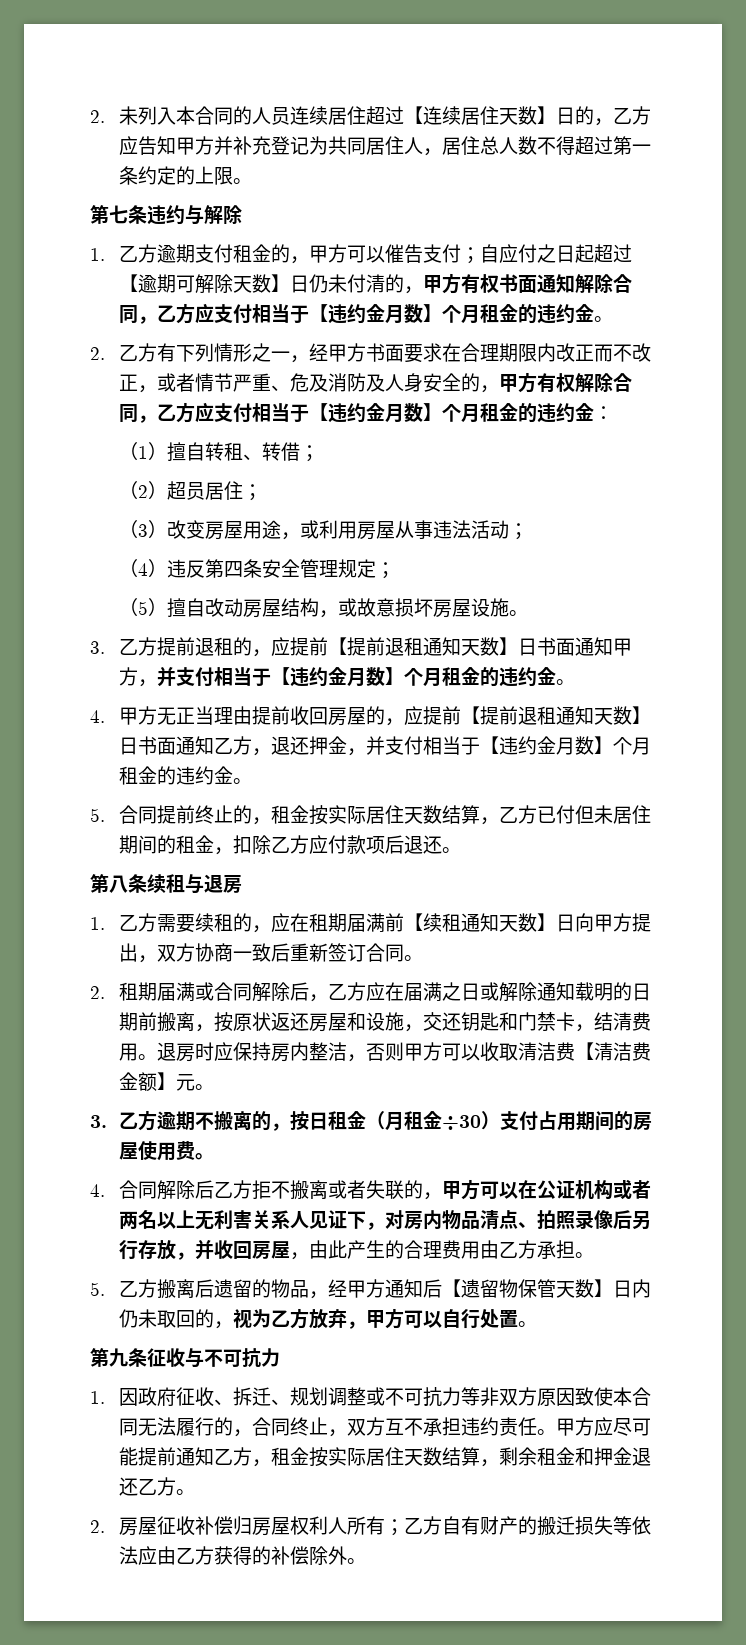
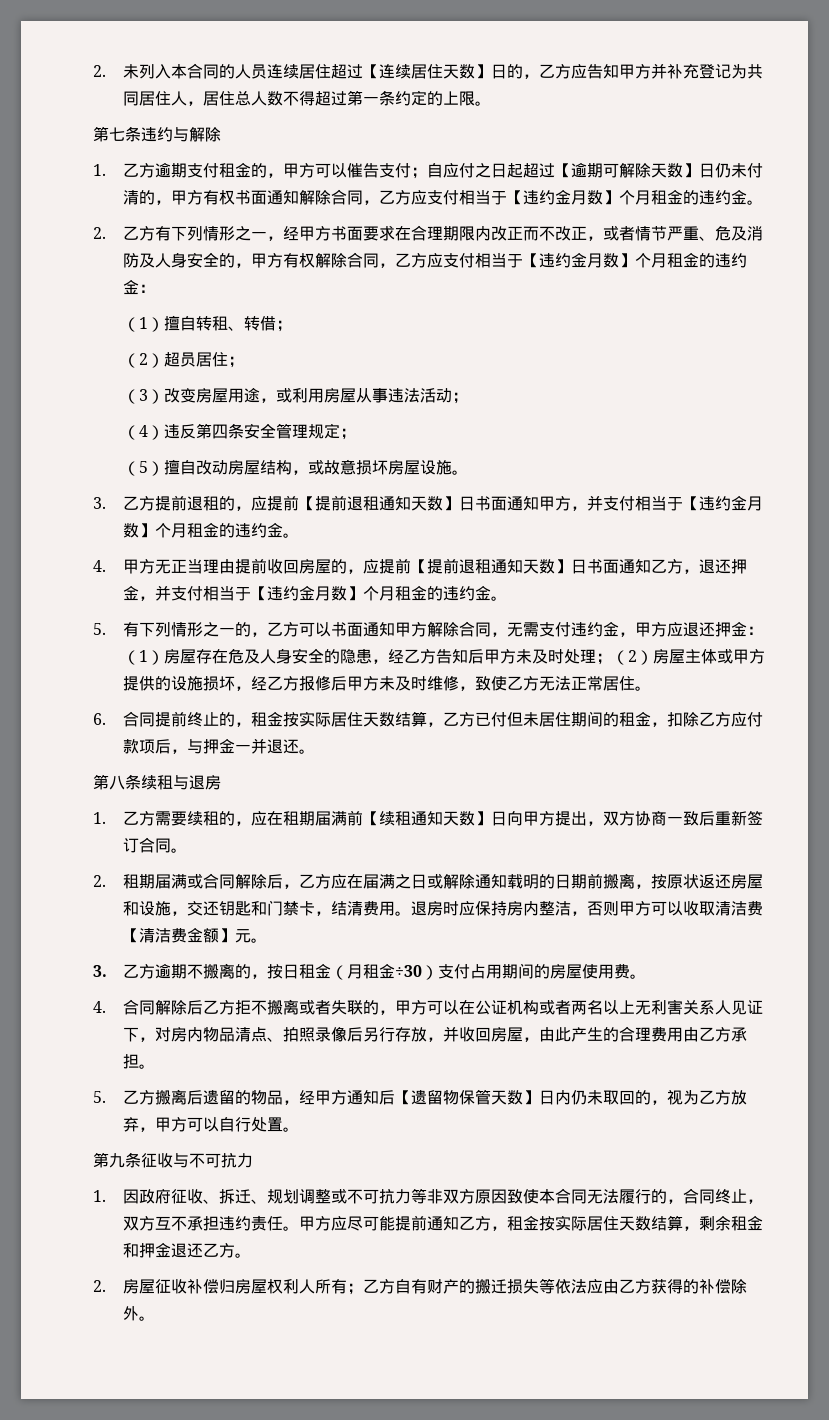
(105, 815) none -> [123,621,764,637] [123,648,766,665] [123,675,652,691] [93,713,106,725] 有下列情形之一的，乙方可以书面通知甲方解除合同，无需支付违约金，甲方应退还押金：（1）房屋存在危及人身安全的隐患，经乙方告知后甲方未及时处理；（2）房屋主体或甲方提供的设施损坏，经乙方报修后甲方未及时维修，致使乙方无法正常居住。 // 6.
(404, 844) none -> [171,738,268,754] ，与押金一并

